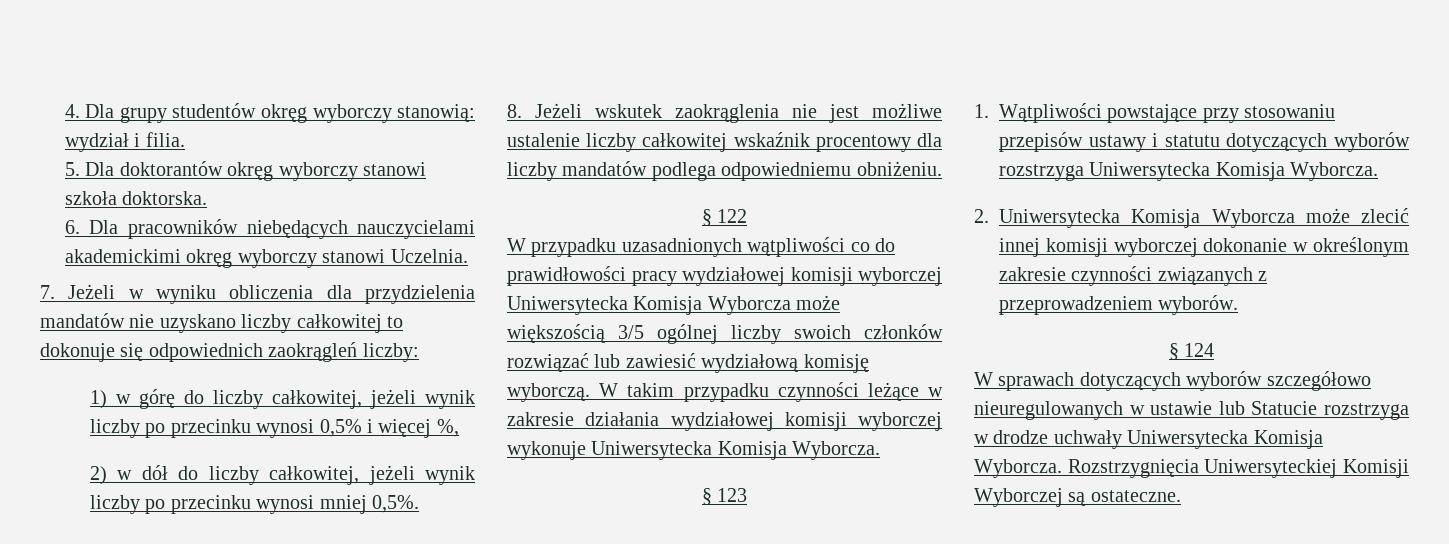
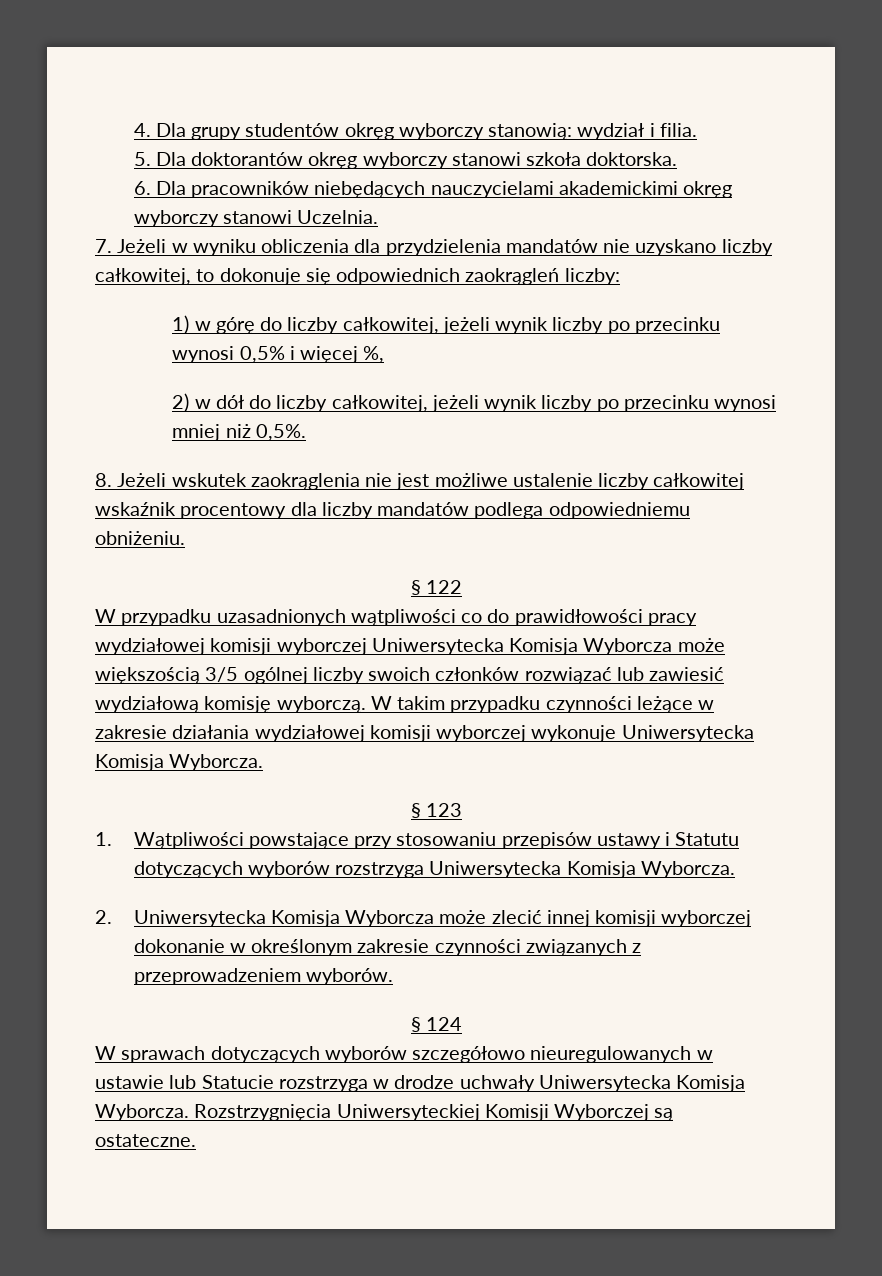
[296,314,382,333] całkowitej -> [95,268,191,285] całkowitej,
(367, 504) none -> [225,424,251,438] niż
[1164,135,1220,147] statutu -> [675,832,740,846] Statutu

